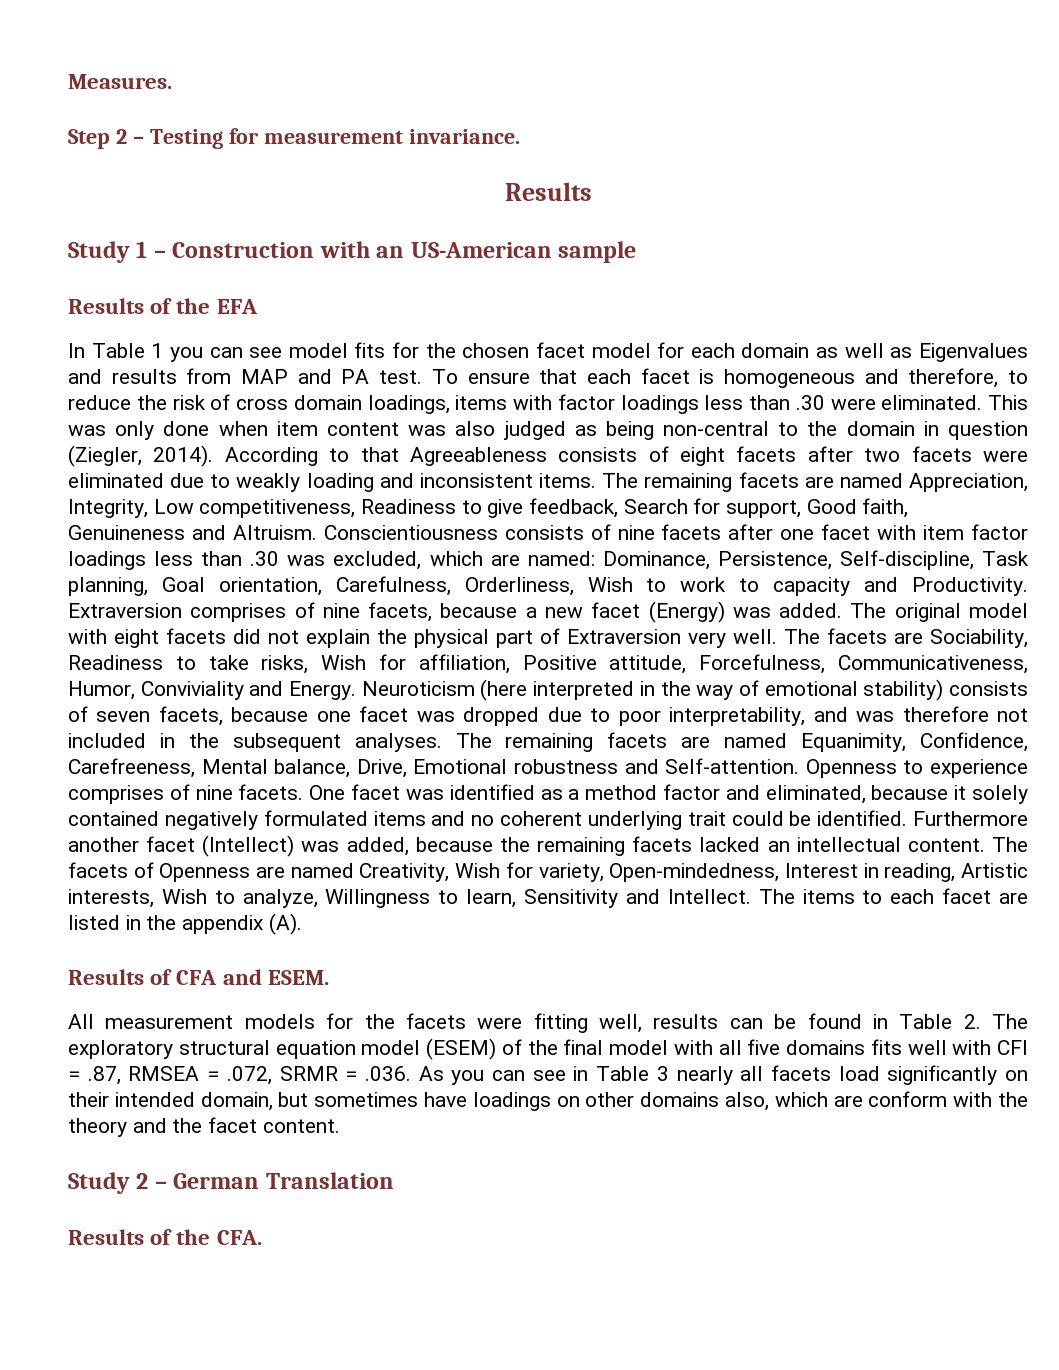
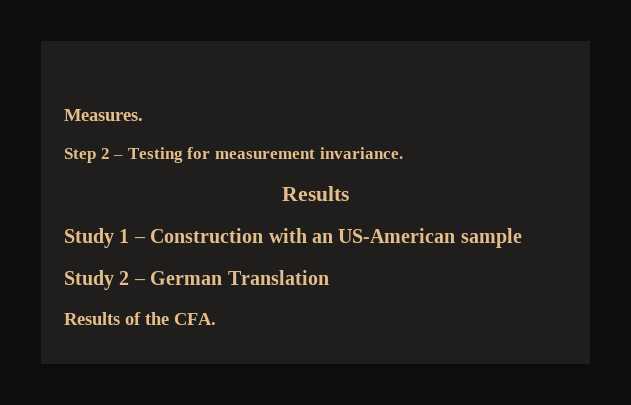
[68,298,258,314] [68,342,1029,362] [68,368,1028,388] [68,394,1028,414] [68,421,1028,440] [68,445,1028,467] [68,472,1029,492] [68,498,909,518] [68,524,1028,540] [68,550,1029,570] [68,576,1028,596] [68,601,1029,623] [68,628,1028,648] [68,654,1028,674] [68,679,1029,701] [68,706,1029,726] [68,732,1028,752] [68,758,1028,778] [68,784,1028,804] [68,810,1029,830] [68,835,1028,857] [68,862,1028,882] [68,888,1028,908] [68,913,302,935] [68,969,329,985] [68,1013,1028,1033] [68,1038,1028,1060] [68,1065,1029,1085] [68,1091,1028,1111] [68,1117,340,1137] // Results of the EFA // In Table 1 you can see model fits for the chosen facet model for each domain as well as Eigenvalues and results from MAP and PA test. To ensure that each facet is homogeneous and therefore, to reduce the risk of cross domain loadings, items with factor loadings less than .30 were eliminated. This was only done when item content was also judged as being non-central to the domain in question (Ziegler, 2014). According to that Agreeableness consists of eight facets after two facets were eliminated due to weakly loading and inconsistent items. The remaining facets are named Appreciation, Integrity, Low competitiveness, Readiness to give feedback, Search for support, Good faith, Genuineness and Altruism. Conscientiousness consists of nine facets after one facet with item factor loadings less than .30 was excluded, which are named: Dominance, Persistence, Self-discipline, Task planning, Goal orientation, Carefulness, Orderliness, Wish to work to capacity and Productivity. Extraversion comprises of nine facets, because a new facet (Energy) was added. The original model with eight facets did not explain the physical part of Extraversion very well. The facets are Sociability, Readiness to take risks, Wish for affiliation, Positive attitude, Forcefulness, Communicativeness, Humor, Conviviality and Energy. Neuroticism (here interpreted in the way of emotional stability) consists of seven facets, because one facet was dropped due to poor interpretability, and was therefore not included in the subsequent analyses. The remaining facets are named Equanimity, Confidence, Carefreeness, Mental balance, Drive, Emotional robustness and Self-attention. Openness to experience comprises of nine facets. One facet was identified as a method factor and eliminated, because it solely contained negatively formulated items and no coherent underlying trait could be identified. Furthermore another facet (Intellect) was added, because the remaining facets lacked an intellectual content. The facets of Openness are named Creativity, Wish for variety, Open-mindedness, Interest in reading, Artistic interests, Wish to analyze, Willingness to learn, Sensitivity and Intellect. The items to each facet are listed in the appendix (A). // Results of CFA and ESEM. // All measurement models for the facets were fitting well, results can be found in Table 2. The exploratory structural equation model (ESEM) of the final model with all five domains fits well with CFI = .87, RMSEA = .072, SRMR = .036. As you can see in Table 3 nearly all facets load significantly on their intended domain, but sometimes have loadings on other domains also, which are conform with the theory and the facet content. -> (522, 238) none

